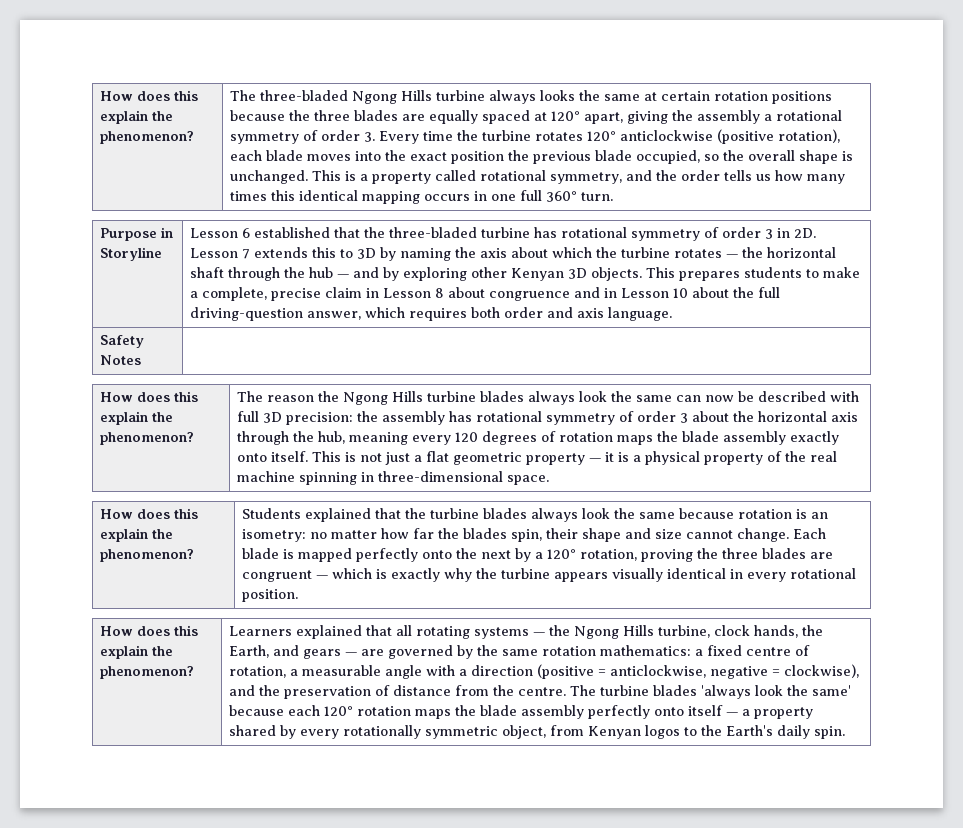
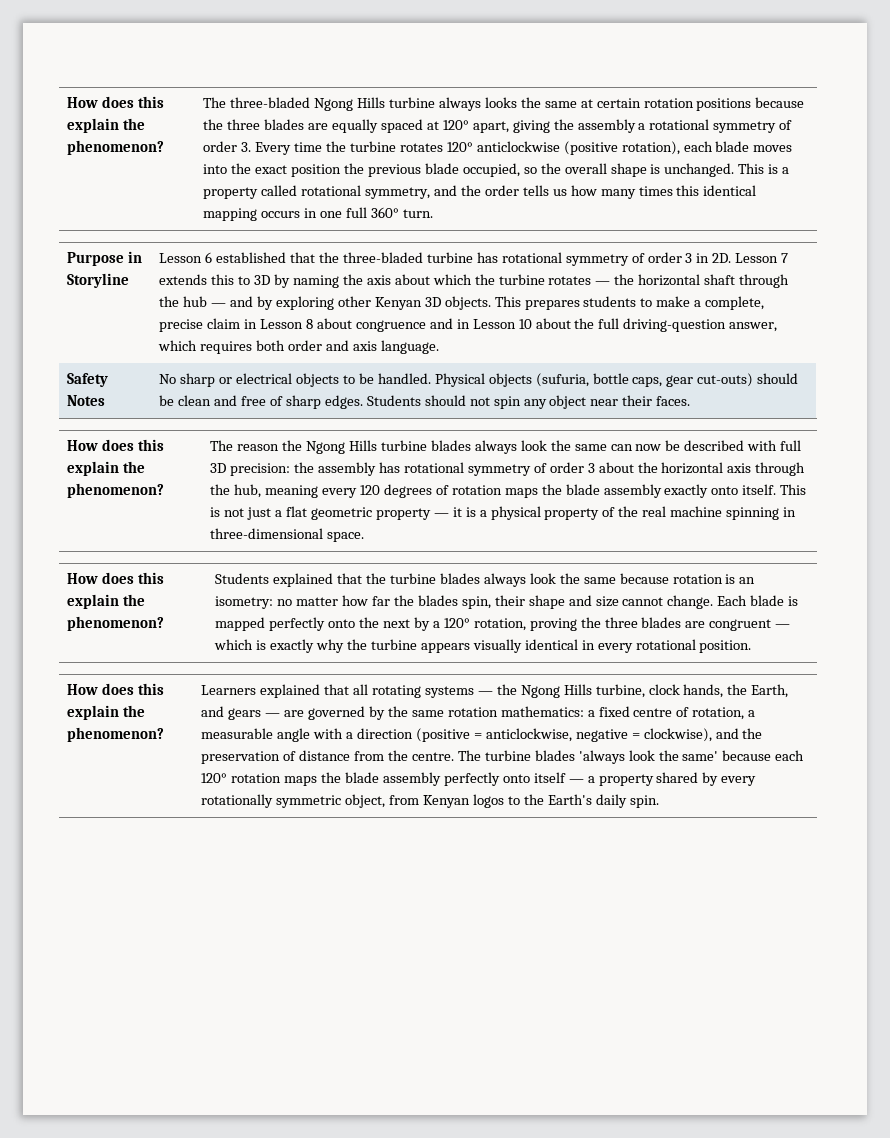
(142, 360) none -> [159,373,799,387] [159,395,691,409] No sharp or electrical objects to be handled. Physical objects (sufuria, bottle caps, gear cut-outs) should be clean and free of sharp edges. Students should not spin any object near their faces.

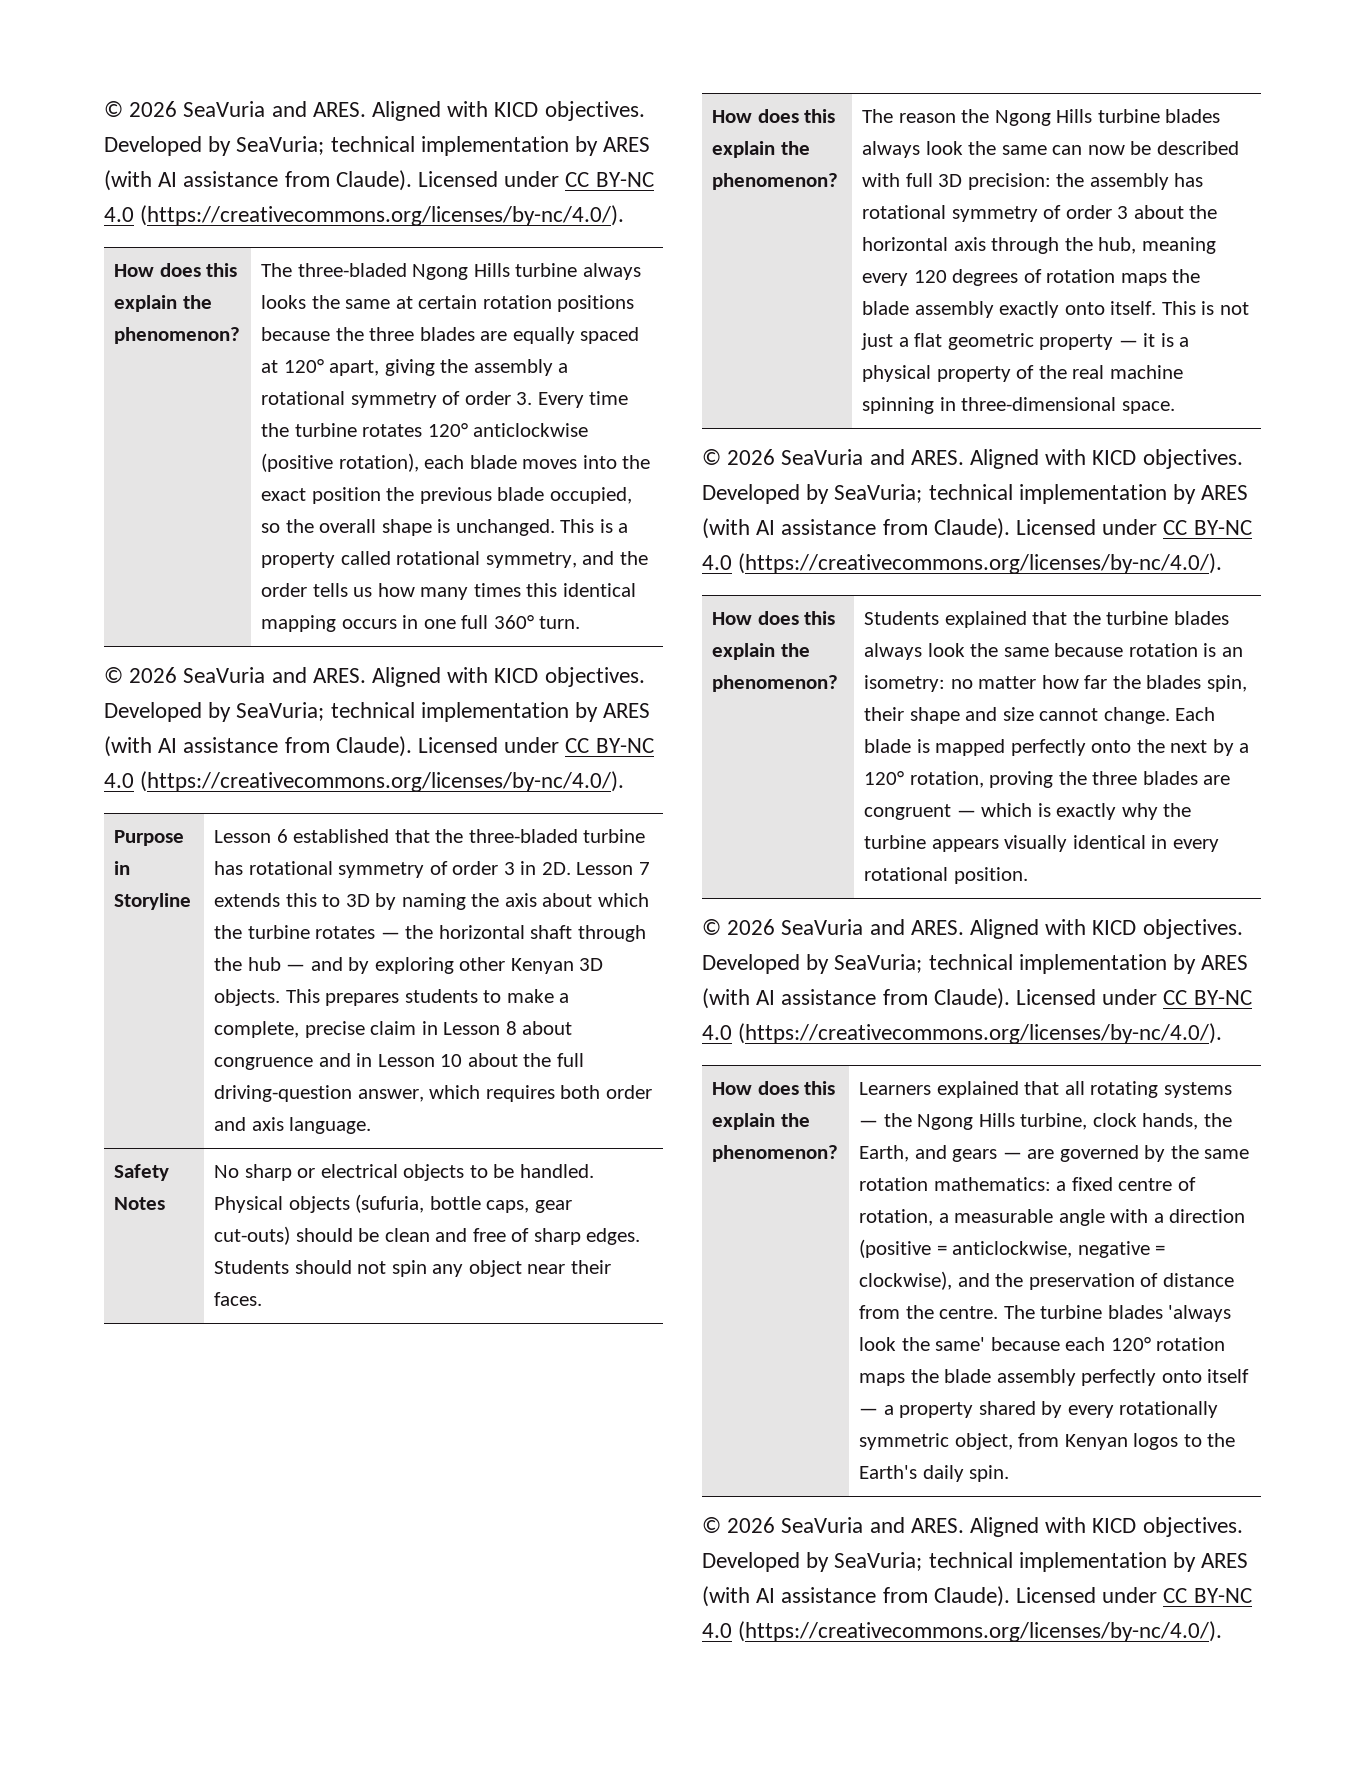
(67, 102) none -> [104,101,645,121] [104,136,651,156] [104,170,654,191] [104,205,625,226] © 2026 SeaVuria and ARES. Aligned with KICD objectives. Developed by SeaVuria; technical implementation by ARES (with AI assistance from Claude). Licensed under CC BY-NC 4.0 (https://creativecommons.org/licenses/by-nc/4.0/). //
(433, 213) none -> [104,667,645,687] [104,702,651,722] [104,736,654,757] [104,771,625,792] // © 2026 SeaVuria and ARES. Aligned with KICD objectives. Developed by SeaVuria; technical implementation by ARES (with AI assistance from Claude). Licensed under CC BY-NC 4.0 (https://creativecommons.org/licenses/by-nc/4.0/).
(365, 537) none -> [702,449,1243,469] [702,484,1249,504] [702,518,1252,539] [702,553,1223,574] // © 2026 SeaVuria and ARES. Aligned with KICD objectives. Developed by SeaVuria; technical implementation by ARES (with AI assistance from Claude). Licensed under CC BY-NC 4.0 (https://creativecommons.org/licenses/by-nc/4.0/).
(752, 646) none -> [702,919,1243,939] [702,954,1249,974] [702,988,1252,1009] [702,1023,1223,1044] // © 2026 SeaVuria and ARES. Aligned with KICD objectives. Developed by SeaVuria; technical implementation by ARES (with AI assistance from Claude). Licensed under CC BY-NC 4.0 (https://creativecommons.org/licenses/by-nc/4.0/).
(659, 801) none -> [702,1517,1243,1537] [702,1552,1249,1572] [702,1586,1252,1607] [702,1621,1223,1642] // © 2026 SeaVuria and ARES. Aligned with KICD objectives. Developed by SeaVuria; technical implementation by ARES (with AI assistance from Claude). Licensed under CC BY-NC 4.0 (https://creativecommons.org/licenses/by-nc/4.0/).

